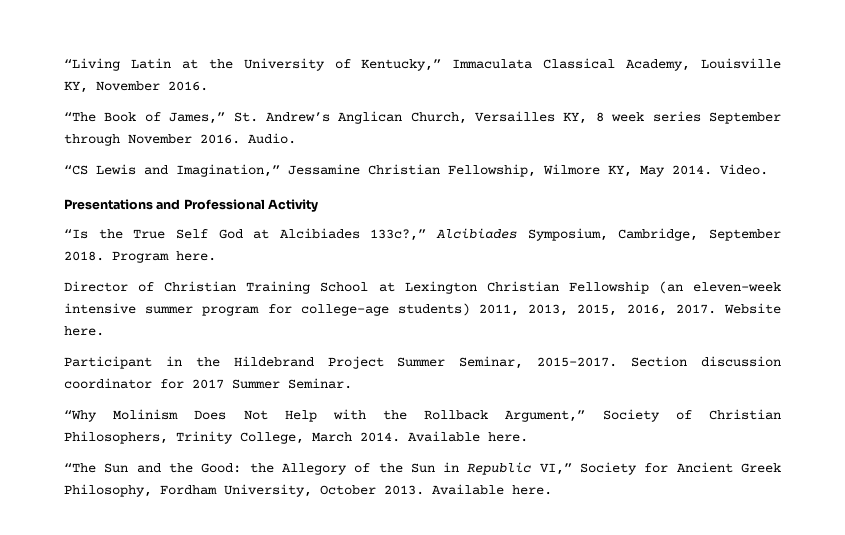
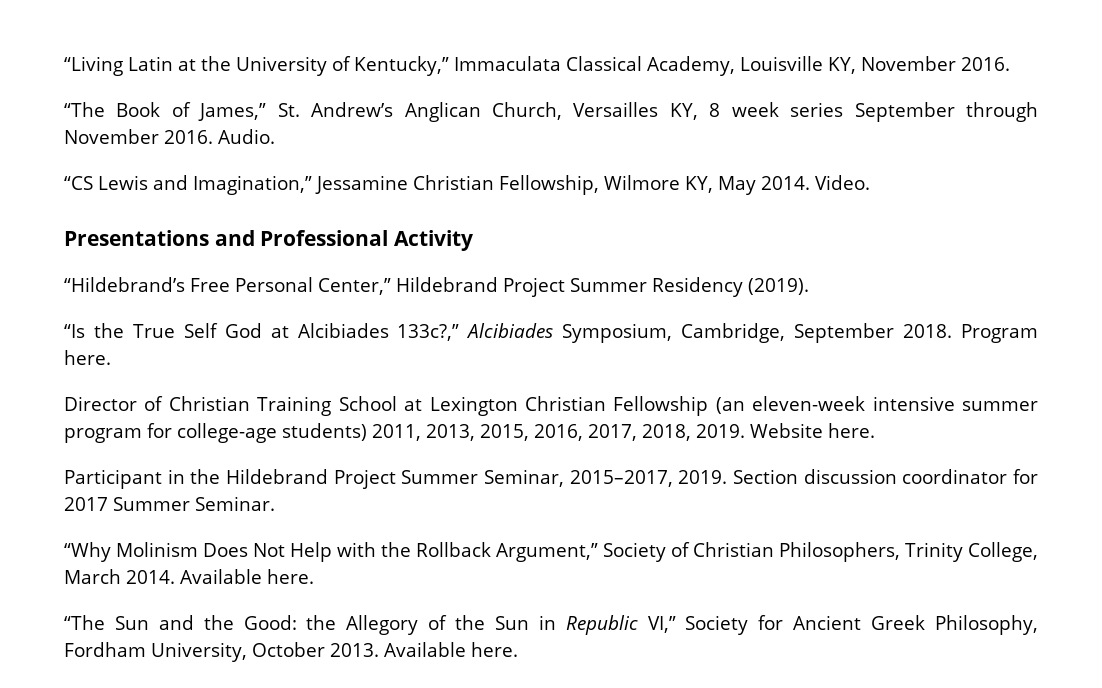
(319, 205) none -> [64,277,809,297] // “Hildebrand’s Free Personal Center,” Hildebrand Project Summer Residency (2019).
[675,304,716,314] 2017. -> [588,424,745,441] 2017, 2018, 2019.
[537,357,618,367] 2015–2017. -> [569,470,728,487] 2015–2017, 2019.

